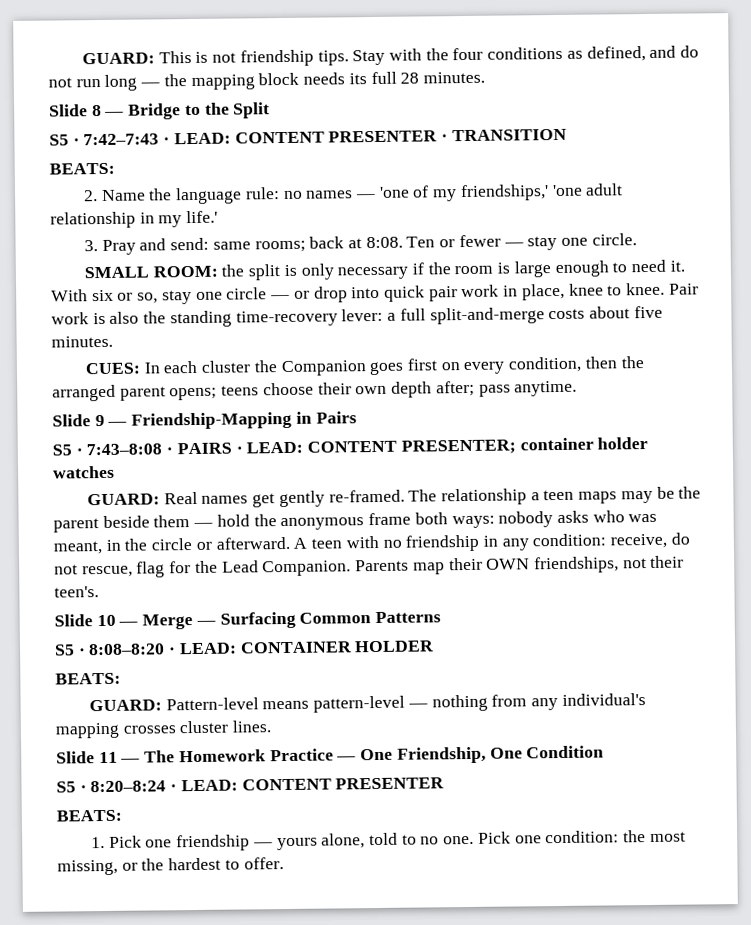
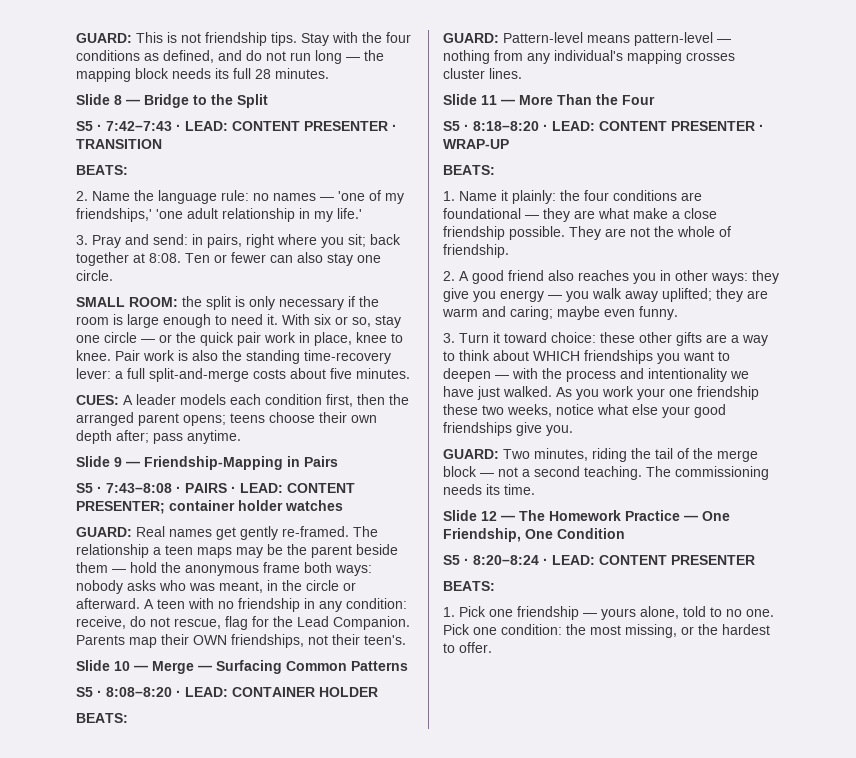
[212,236,345,253] same rooms; back -> [192,234,401,248] [76,252,129,266] in pairs, right where you sit; back together
[503,242,524,247] — -> [270,252,323,263] can also
[313,286,381,303] drop into -> [176,332,196,343] the
[143,356,583,377] In each cluster the Companion goes first on every condition, -> [123,394,353,407] A leader models each condition first,
(141, 760) none -> [519,94,655,105] [443,121,764,131] [443,139,509,149] [443,165,495,175] [443,190,702,204] [443,208,717,222] [443,226,731,240] [443,244,509,258] [443,270,779,284] [443,288,768,302] [442,306,678,320] [443,332,768,346] [443,350,730,364] [443,368,749,382] [443,386,759,400] [443,404,726,418] [443,422,573,436] [443,448,758,462] [443,466,769,480] [443,484,535,495] [443,510,515,521] More Than the Four // S5 · 8:18–8:20 · LEAD: CONTENT PRESENTER · WRAP-UP // BEATS: // 1. Name it plainly: the four conditions are foundational — they are what make a close friendship possible. They are not the whole of friendship. // 2. A good friend also reaches you in other ways: they give you energy — you walk away uplifted; they are warm and caring; maybe even funny. // 3. Turn it toward choice: these other gifts are a way to think about WHICH friendships you want to deepen — with the process and intentionality we have just walked. As you work your one friendship these two weeks, notice what else your good friendships give you. // GUARD: Two minutes, riding the tail of the merge block — not a second teaching. The commissioning needs its time. // Slide 12 —

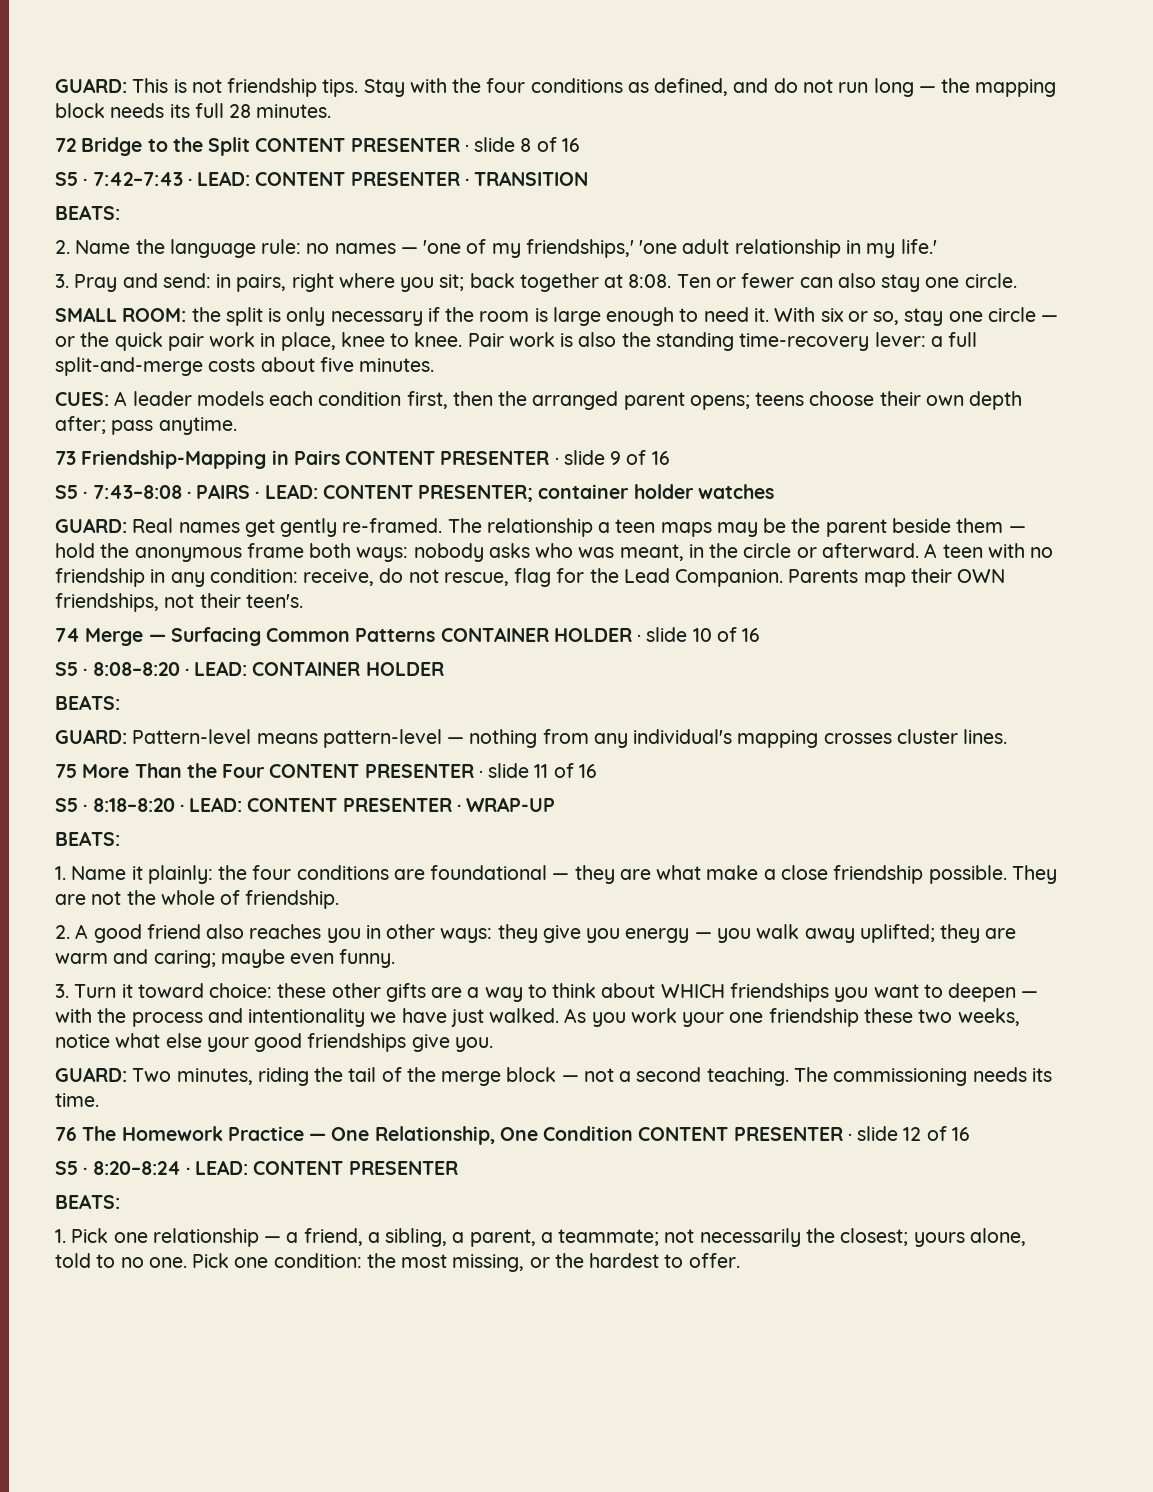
[76,94,140,105] Slide 8 — -> [55,138,76,152] 72
(268, 101) none -> [255,137,580,152] CONTENT PRESENTER · slide 8 of 16
[76,456,140,467] Slide 9 — -> [55,451,76,465] 73
(338, 461) none -> [345,450,670,465] CONTENT PRESENTER · slide 9 of 16
[76,660,148,671] Slide 10 — -> [55,628,80,642] 74
(408, 666) none -> [440,627,761,642] CONTAINER HOLDER · slide 10 of 16
[443,94,515,105] Slide 11 — -> [55,764,77,778] 75
(655, 100) none -> [269,763,597,778] CONTENT PRESENTER · slide 11 of 16
[443,510,515,521] Slide 12 — -> [55,1127,77,1141] 76
[443,528,521,542] Friendship, -> [374,1126,495,1145] Relationship,
(625, 533) none -> [638,1126,970,1141] CONTENT PRESENTER · slide 12 of 16
[517,606,597,620] friendship — -> [152,1228,909,1247] relationship — a friend, a sibling, a parent, a teammate; not necessarily the closest;

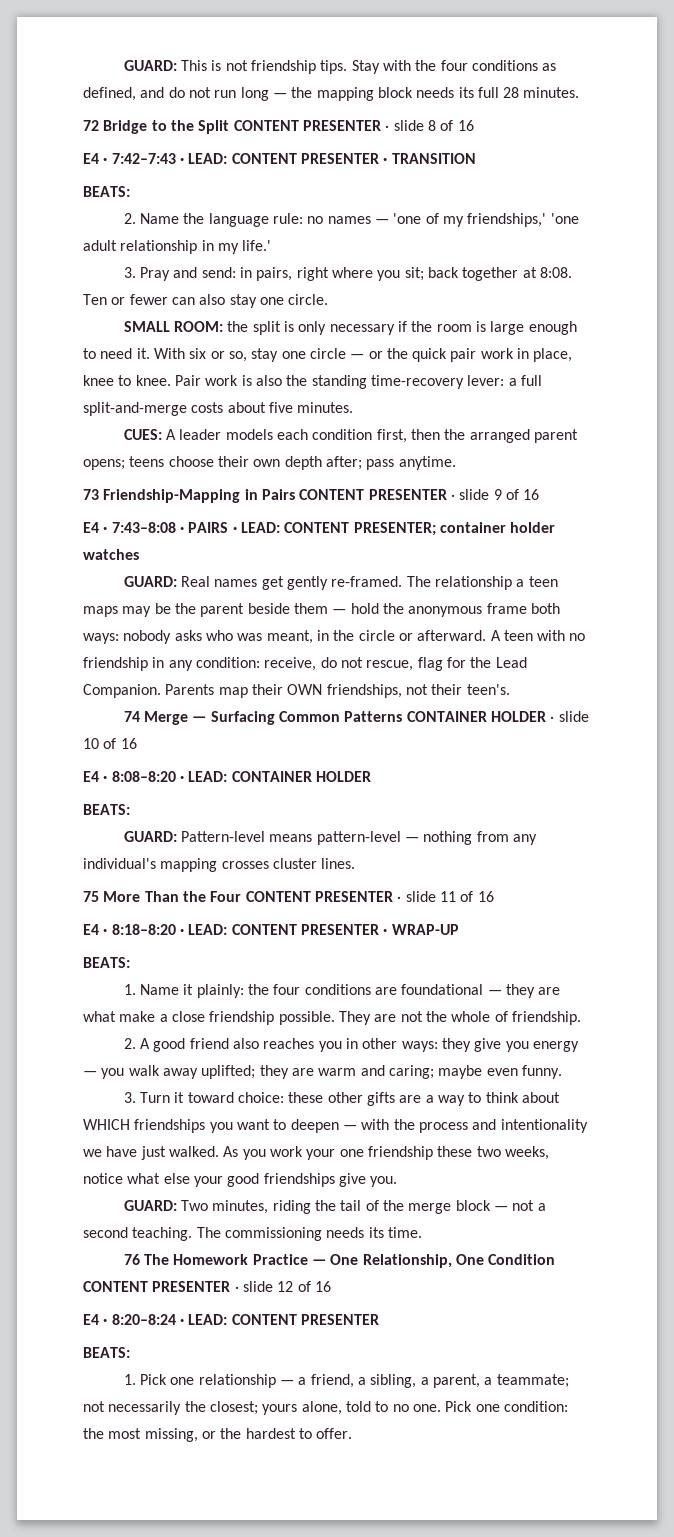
[55,172,78,186] S5 -> [83,153,99,164] E4
[55,485,78,499] S5 -> [83,522,99,533] E4
[55,662,78,676] S5 -> [83,771,99,782] E4
[55,798,78,812] S5 -> [83,924,99,935] E4
[55,1161,78,1175] S5 -> [83,1314,99,1325] E4

